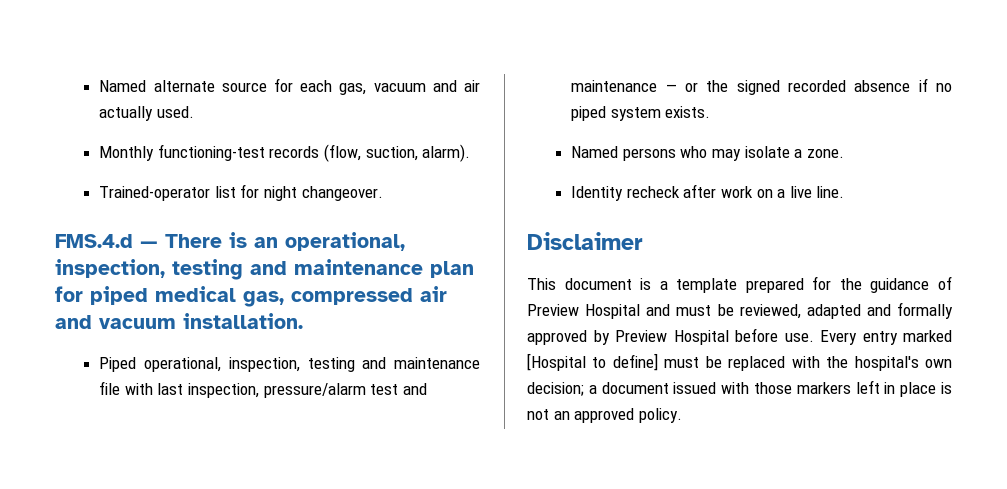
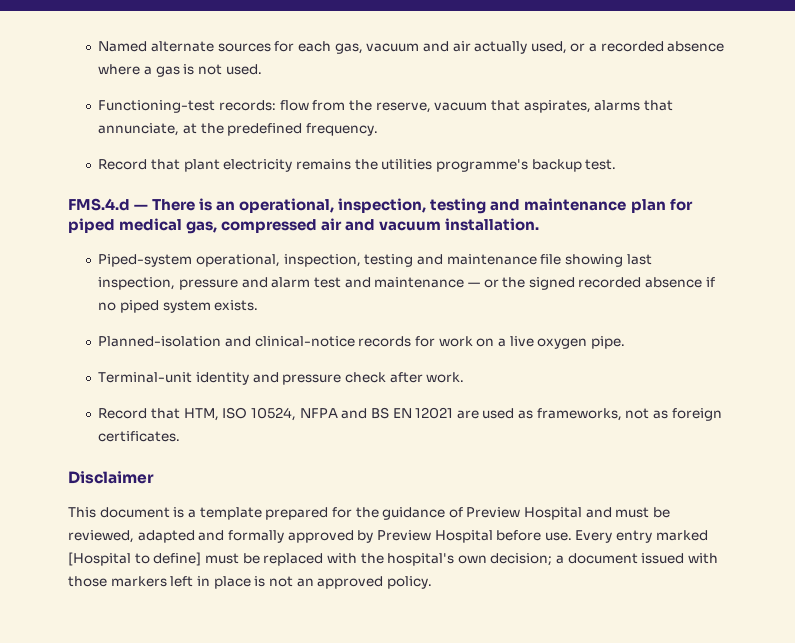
[221,82,267,92] source -> [217,43,271,52] sources
[156,106,194,118] [99,144,471,162] [99,184,383,201] used. // Monthly functioning-test records (flow, suction, alarm). // Trained-operator list for night changeover. -> [530,41,725,54] [98,64,262,77] [98,100,673,113] [98,123,378,136] [98,159,617,172] used, or a recorded absence where a gas is not used. // Functioning-test records: flow from the reserve, vacuum that aspirates, alarms that annunciate, at the predefined frequency. // Record that plant electricity remains the utilities programme's backup test.
[99,357,137,372] Piped -> [98,254,193,267] Piped-system
[124,383,153,395] with -> [564,254,623,267] showing
[263,383,366,398] pressure/alarm -> [178,277,311,290] pressure and alarm
[571,146,844,161] [571,184,845,201] Named persons who may isolate a zone. // Identity recheck after work on a live line. -> [98,336,625,349] [98,372,465,385] [98,407,722,421] [98,431,181,442] Planned-isolation and clinical-notice records for work on a live oxygen pipe. // Terminal-unit identity and pressure check after work. // Record that HTM, ISO 10524, NFPA and BS EN 12021 are used as frameworks, not as foreign certificates.

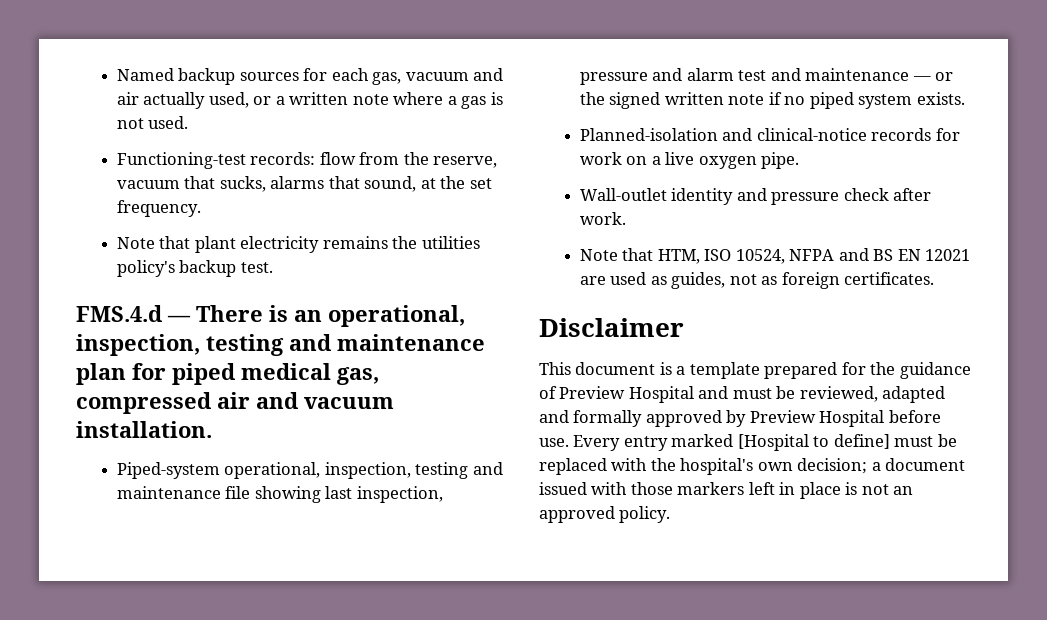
[150,41,214,52] alternate -> [178,68,236,85] backup
[600,41,725,52] recorded absence -> [289,92,389,105] written note
[523,100,591,113] aspirates, -> [219,176,266,192] sucks,
[98,123,180,136] annunciate, -> [364,176,417,192] sound,
[227,123,303,136] predefined -> [469,178,492,189] set
[98,159,148,170] Record -> [116,237,155,249] Note
[435,159,528,172] programme's -> [116,260,175,277] policy's
[578,277,703,288] recorded absence -> [664,92,765,105] written note
[98,372,193,383] Terminal-unit -> [579,188,667,201] Wall-outlet
[98,408,148,419] Record -> [579,249,618,261] Note
[536,408,622,421] frameworks, -> [671,272,726,289] guides,

